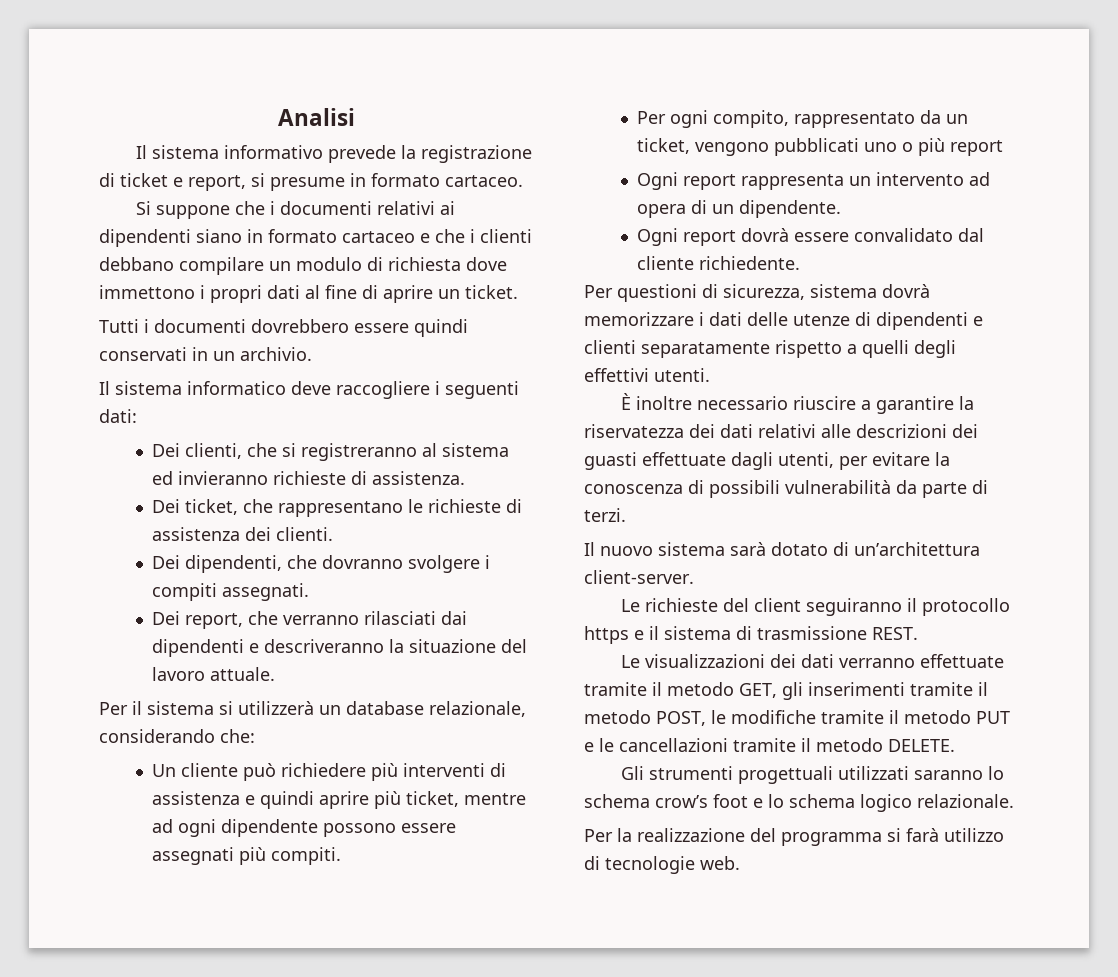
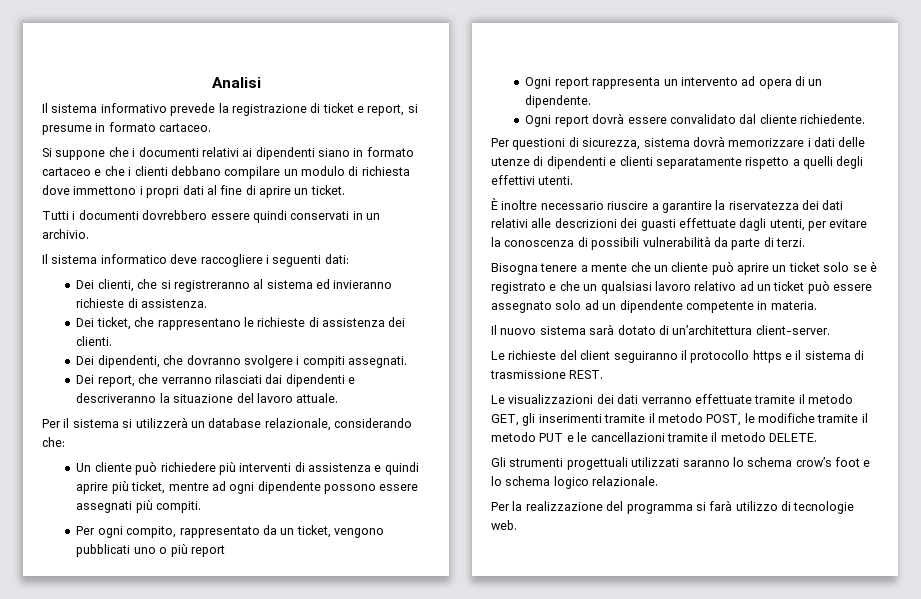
(626, 515) none -> [491,261,877,275] [491,280,873,294] [491,300,817,313] // Bisogna tenere a mente che un cliente può aprire un ticket solo se è registrato e che un qualsiasi lavoro relativo ad un ticket può essere assegnato solo ad un dipendente competente in materia.

